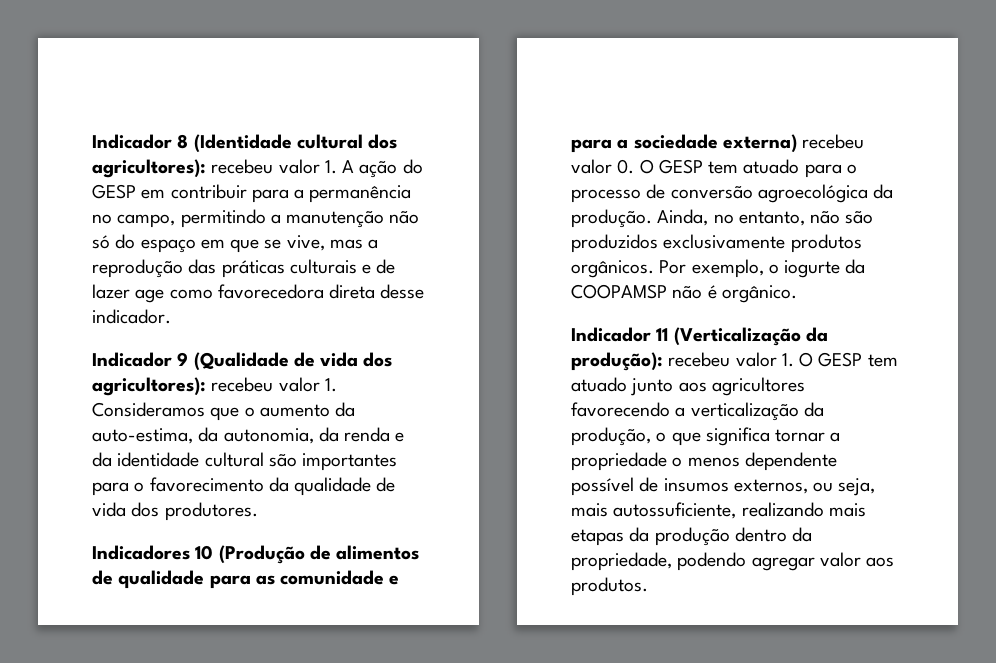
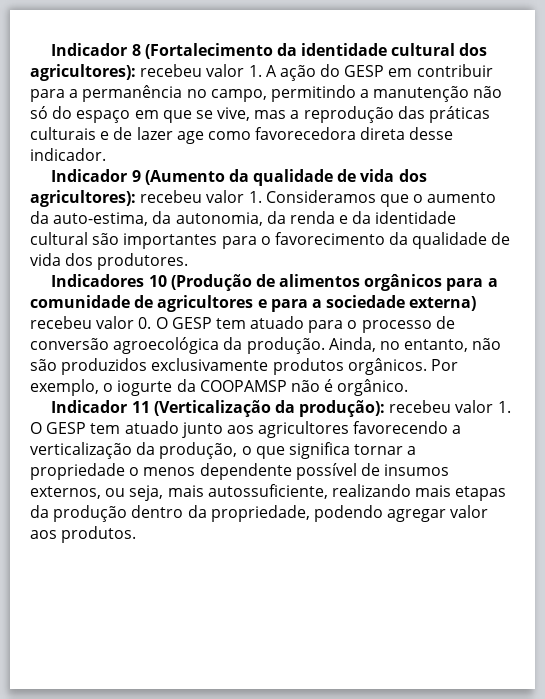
[193,134,292,153] (Identidade -> [144,43,388,59] (Fortalecimento da identidade
[193,352,289,371] (Qualidade -> [144,169,334,186] (Aumento da qualidade
[92,570,385,589] de qualidade para as comunidade -> [364,274,498,291] [30,295,254,312] orgânicos para a comunidade de agricultores

